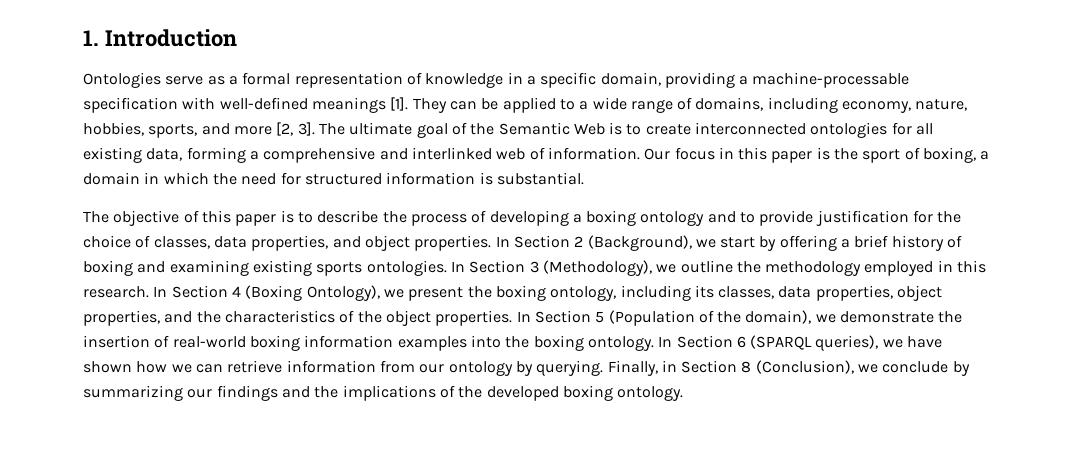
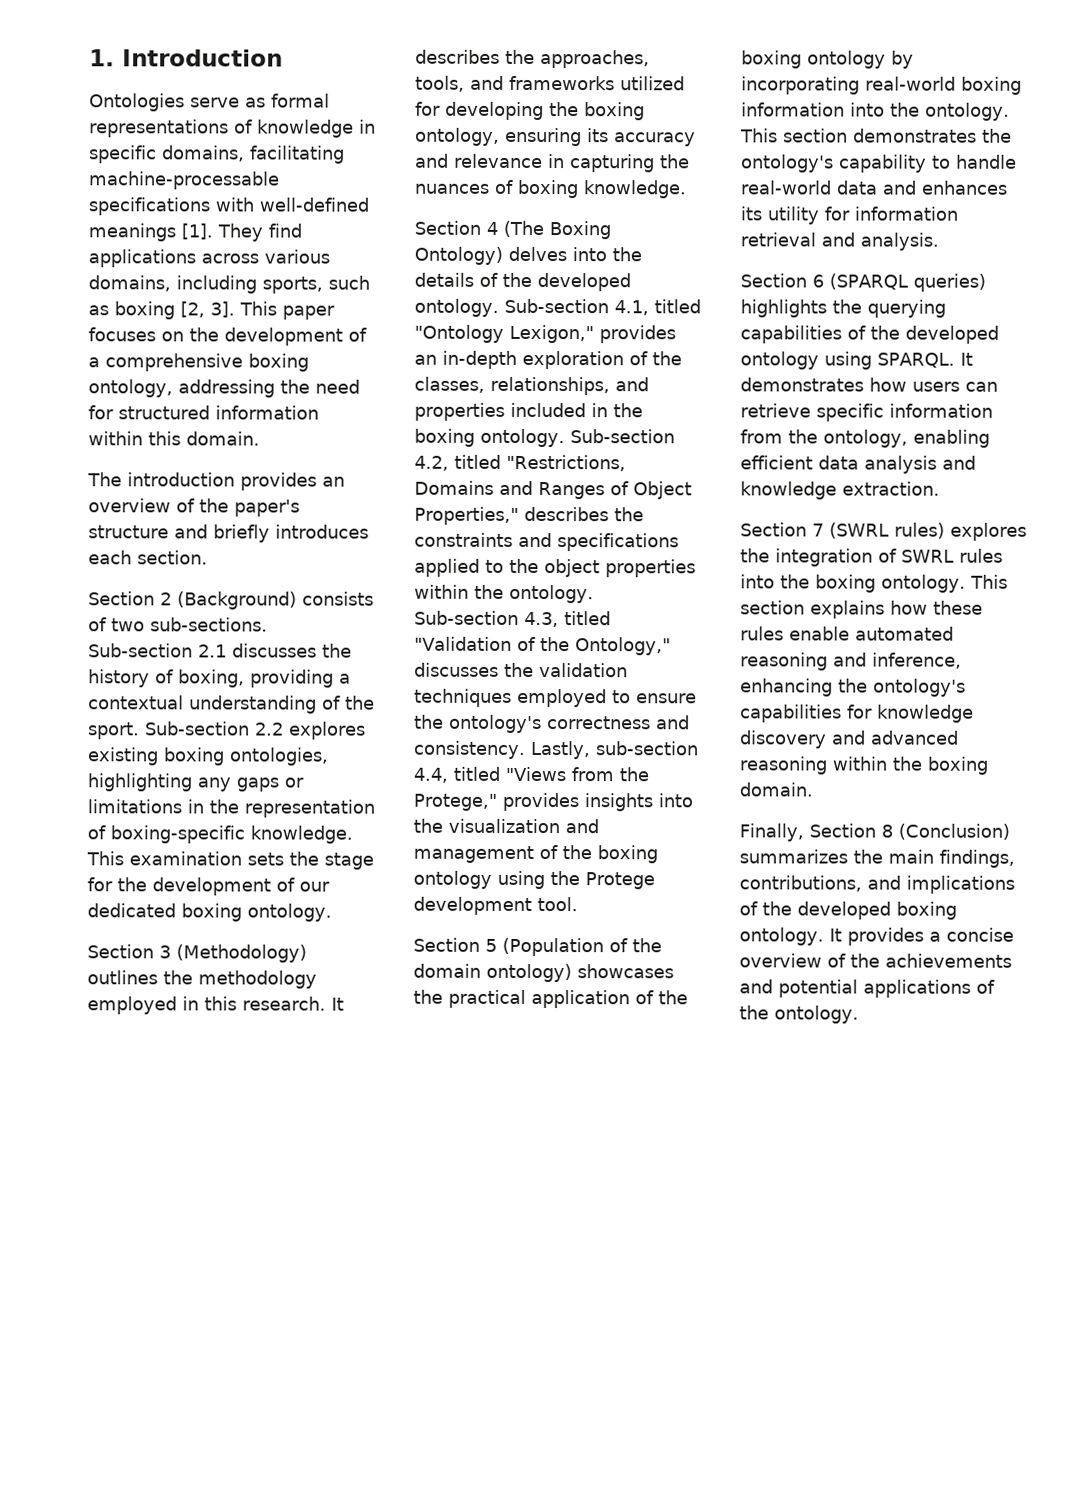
[228,72,910,88] [83,97,178,113] a formal representation of knowledge in a specific domain, providing a machine-processable specification -> [271,93,330,108] [89,119,376,138] [89,145,345,164] [88,171,280,190] [88,197,210,216] formal representations of knowledge in specific domains, facilitating machine-processable specifications
[449,97,968,113] [83,122,934,138] [83,147,990,163] [83,172,209,185] can be applied to a wide range of domains, including economy, nature, hobbies, sports, and more [2, 3]. The ultimate goal of the Semantic Web is to create interconnected ontologies for all existing data, forming a comprehensive and interlinked web of information. Our focus in this paper is the sport of boxing, a domain in which -> [268,223,302,238] [88,249,330,268] [88,275,370,294] [88,301,335,320] [88,327,367,346] [88,353,309,372] [88,379,275,398] find applications across various domains, including sports, such as boxing [2, 3]. This paper focuses on the development of a comprehensive boxing ontology, addressing
[479,172,584,185] [83,210,962,226] [83,235,963,251] [83,260,733,276] is substantial. // The objective of this paper is to describe the process of developing a boxing ontology and to provide justification for the choice of classes, data properties, and object properties. In Section 2 (Background), we start by offering a brief history of boxing and examining existing sports ontologies. In Section 3 (Methodology), we outline -> [88,431,260,446] [87,472,345,491] [88,498,300,517] [88,524,369,543] [88,550,208,565] [88,591,374,610] [88,617,268,632] [88,643,352,658] [88,669,351,688] [88,695,375,714] [88,721,366,740] [87,747,329,766] [87,773,304,792] [87,799,375,818] [87,825,353,844] [86,851,374,870] [87,877,330,896] [87,903,332,922] [87,944,307,963] [87,970,158,985] within this domain. // The introduction provides an overview of the paper's structure and briefly introduces each section. // Section 2 (Background) consists of two sub-sections. Sub-section 2.1 discusses the history of boxing, providing a contextual understanding of the sport. Sub-section 2.2 explores existing boxing ontologies, highlighting any gaps or limitations in the representation of boxing-specific knowledge. This examination sets the stage for the development of our dedicated boxing ontology. // Section 3 (Methodology) outlines
[153,285,943,301] [83,310,531,326] In Section 4 (Boxing Ontology), we present the boxing ontology, including its classes, data properties, object properties, and the characteristics of the object properties. In -> [331,997,344,1011] [415,49,650,69] [415,75,685,92] [415,101,645,121] [415,127,696,147] [415,153,690,173] [414,179,686,199] [414,220,611,240] [414,246,642,265] [414,272,631,292] [414,298,701,317] [414,324,676,344] [414,350,682,370] [414,376,649,396] [414,402,643,421] [414,428,675,448] [414,454,626,472] [414,480,692,500] [414,506,644,525] [414,532,679,552] [414,558,696,578] [414,584,594,604] [414,610,611,628] [414,636,671,656] [414,662,628,678] [414,688,697,708] [414,714,690,734] [413,740,699,760] [413,766,649,783] [413,792,693,812] [413,818,599,834] [413,845,658,864] [413,870,655,890] [413,896,578,915] It describes the approaches, tools, and frameworks utilized for developing the boxing ontology, ensuring its accuracy and relevance in capturing the nuances of boxing knowledge. // Section 4 (The Boxing Ontology) delves into the details of the developed ontology. Sub-section 4.1, titled "Ontology Lexigon," provides an in-depth exploration of the classes, relationships, and properties included in the boxing ontology. Sub-section 4.2, titled "Restrictions, Domains and Ranges of Object Properties," describes the constraints and specifications applied to the object properties within the ontology. Sub-section 4.3, titled "Validation of the Ontology," discusses the validation techniques employed to ensure the ontology's correctness and consistency. Lastly, sub-section 4.4, titled "Views from the Protege," provides insights into the visualization and management of the boxing ontology using the Protege development tool. //
[745,310,963,324] [83,335,943,351] [83,360,970,376] [83,385,339,401] domain), we demonstrate the insertion of real-world boxing information examples into the boxing ontology. In Section 6 (SPARQL queries), we have shown how we can retrieve information from our ontology by querying. Finally, in Section 8 (Conclusion), we conclude by summarizing our findings and the -> [413,963,674,983] [413,989,688,1009] [741,50,914,69] [741,76,1022,95] [741,102,1010,121] [740,128,1012,143] [741,154,1017,173] [740,180,1007,195] [740,206,958,225] [740,232,939,251] [740,273,986,292] [740,299,946,318] [740,325,999,344] [740,351,973,370] [740,377,998,392] [740,403,993,422] [740,429,990,448] [740,455,976,474] [740,481,940,500] [740,522,1027,541] [740,548,1003,567] [740,574,1008,593] [740,600,983,619] [740,626,954,641] [740,652,962,671] [740,678,966,697] [740,704,974,723] [740,730,959,749] [739,756,988,775] [739,782,813,797] [739,823,1010,842] [739,849,1015,868] [739,875,901,892] domain ontology) showcases the practical application of the boxing ontology by incorporating real-world boxing information into the ontology. This section demonstrates the ontology's capability to handle real-world data and enhances its utility for information retrieval and analysis. // Section 6 (SPARQL queries) highlights the querying capabilities of the developed ontology using SPARQL. It demonstrates how users can retrieve specific information from the ontology, enabling efficient data analysis and knowledge extraction. // Section 7 (SWRL rules) explores the integration of SWRL rules into the boxing ontology. This section explains how these rules enable automated reasoning and inference, enhancing the ontology's capabilities for knowledge discovery and advanced reasoning within the boxing domain. // Finally, Section 8 (Conclusion) summarizes the main findings, contributions, and
(684, 393) none -> [828,927,1014,946] [739,953,1012,968] [739,979,995,998] [739,1005,859,1024] It provides a concise overview of the achievements and potential applications of the ontology.

